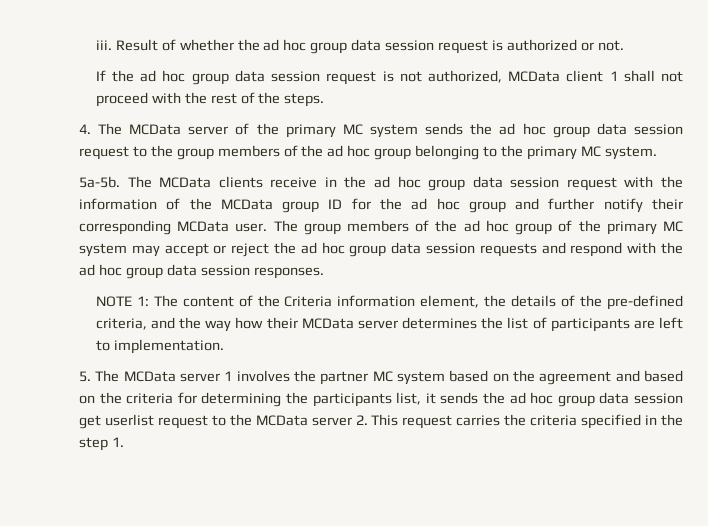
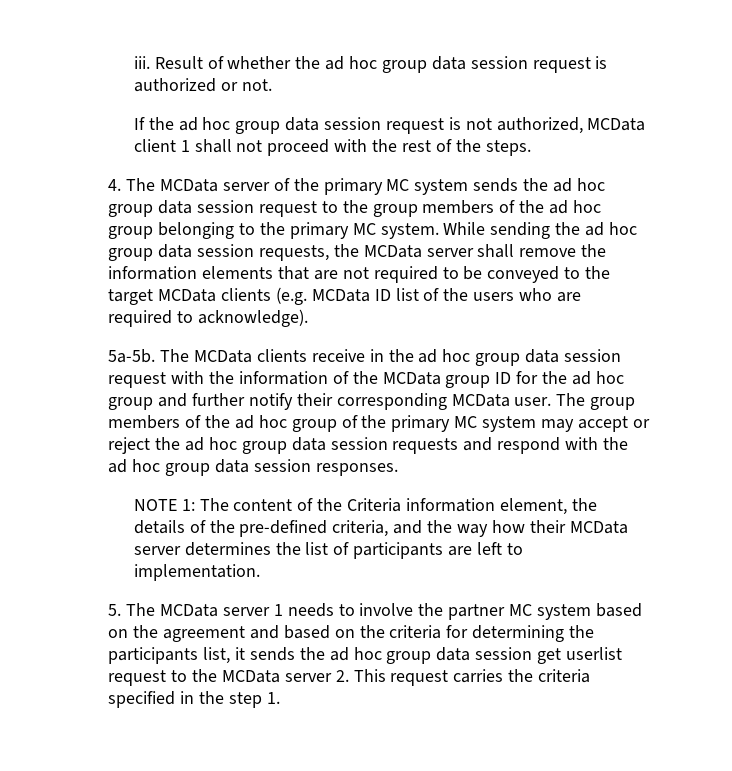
(657, 153) none -> [443,222,637,239] [108,244,607,261] [108,266,611,283] [108,287,581,305] [108,309,309,327] While sending the ad hoc group data session requests, the MCData server shall remove the information elements that are not required to be conveyed to the target MCData clients (e.g. MCData ID list of the users who are required to acknowledge).
[236,370,290,382] involves -> [287,603,414,617] needs to involve

